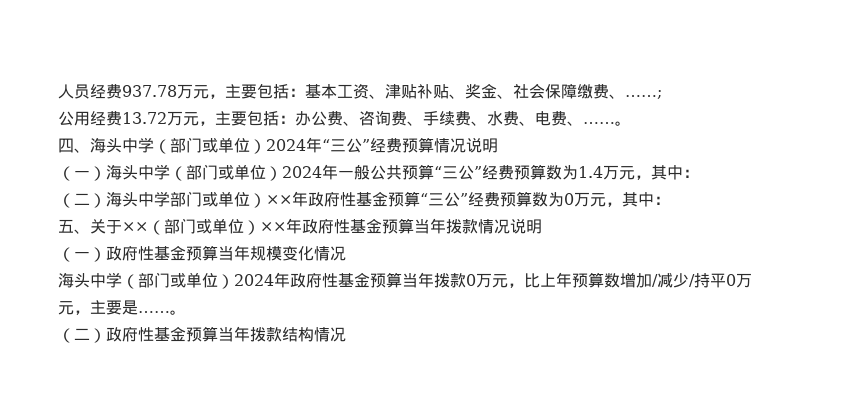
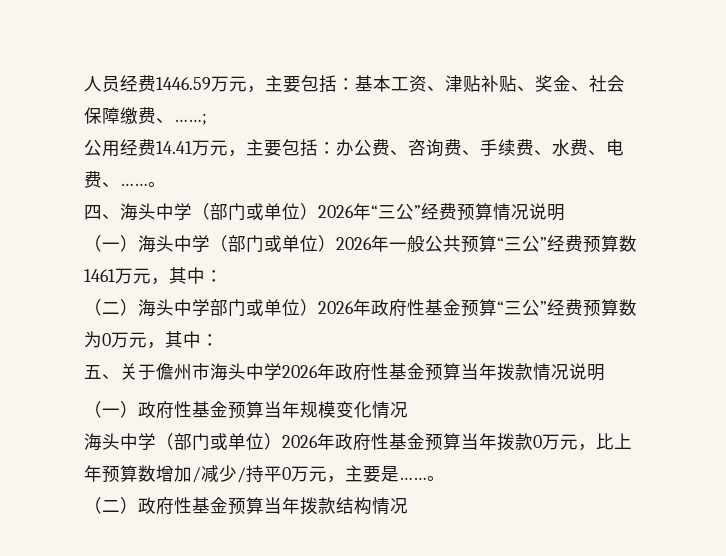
[122,85,177,97] 937.78 -> [156,77,211,90] 1446.59
[122,112,167,124] 13.72 -> [156,141,192,154] 14.41
[266,139,306,151] 2024 -> [318,205,354,218] 2026
[282,166,322,178] 2024 -> [336,237,372,250] 2026
[562,165,603,180] 为1.4 -> [84,269,115,282] 1461
[266,195,292,205] ×× -> [318,301,354,314] 2026
[122,218,286,235] ××（部门或单位）×× -> [156,363,318,381] 儋州市海头中学2026
[234,274,274,286] 2024 -> [282,435,318,448] 2026

